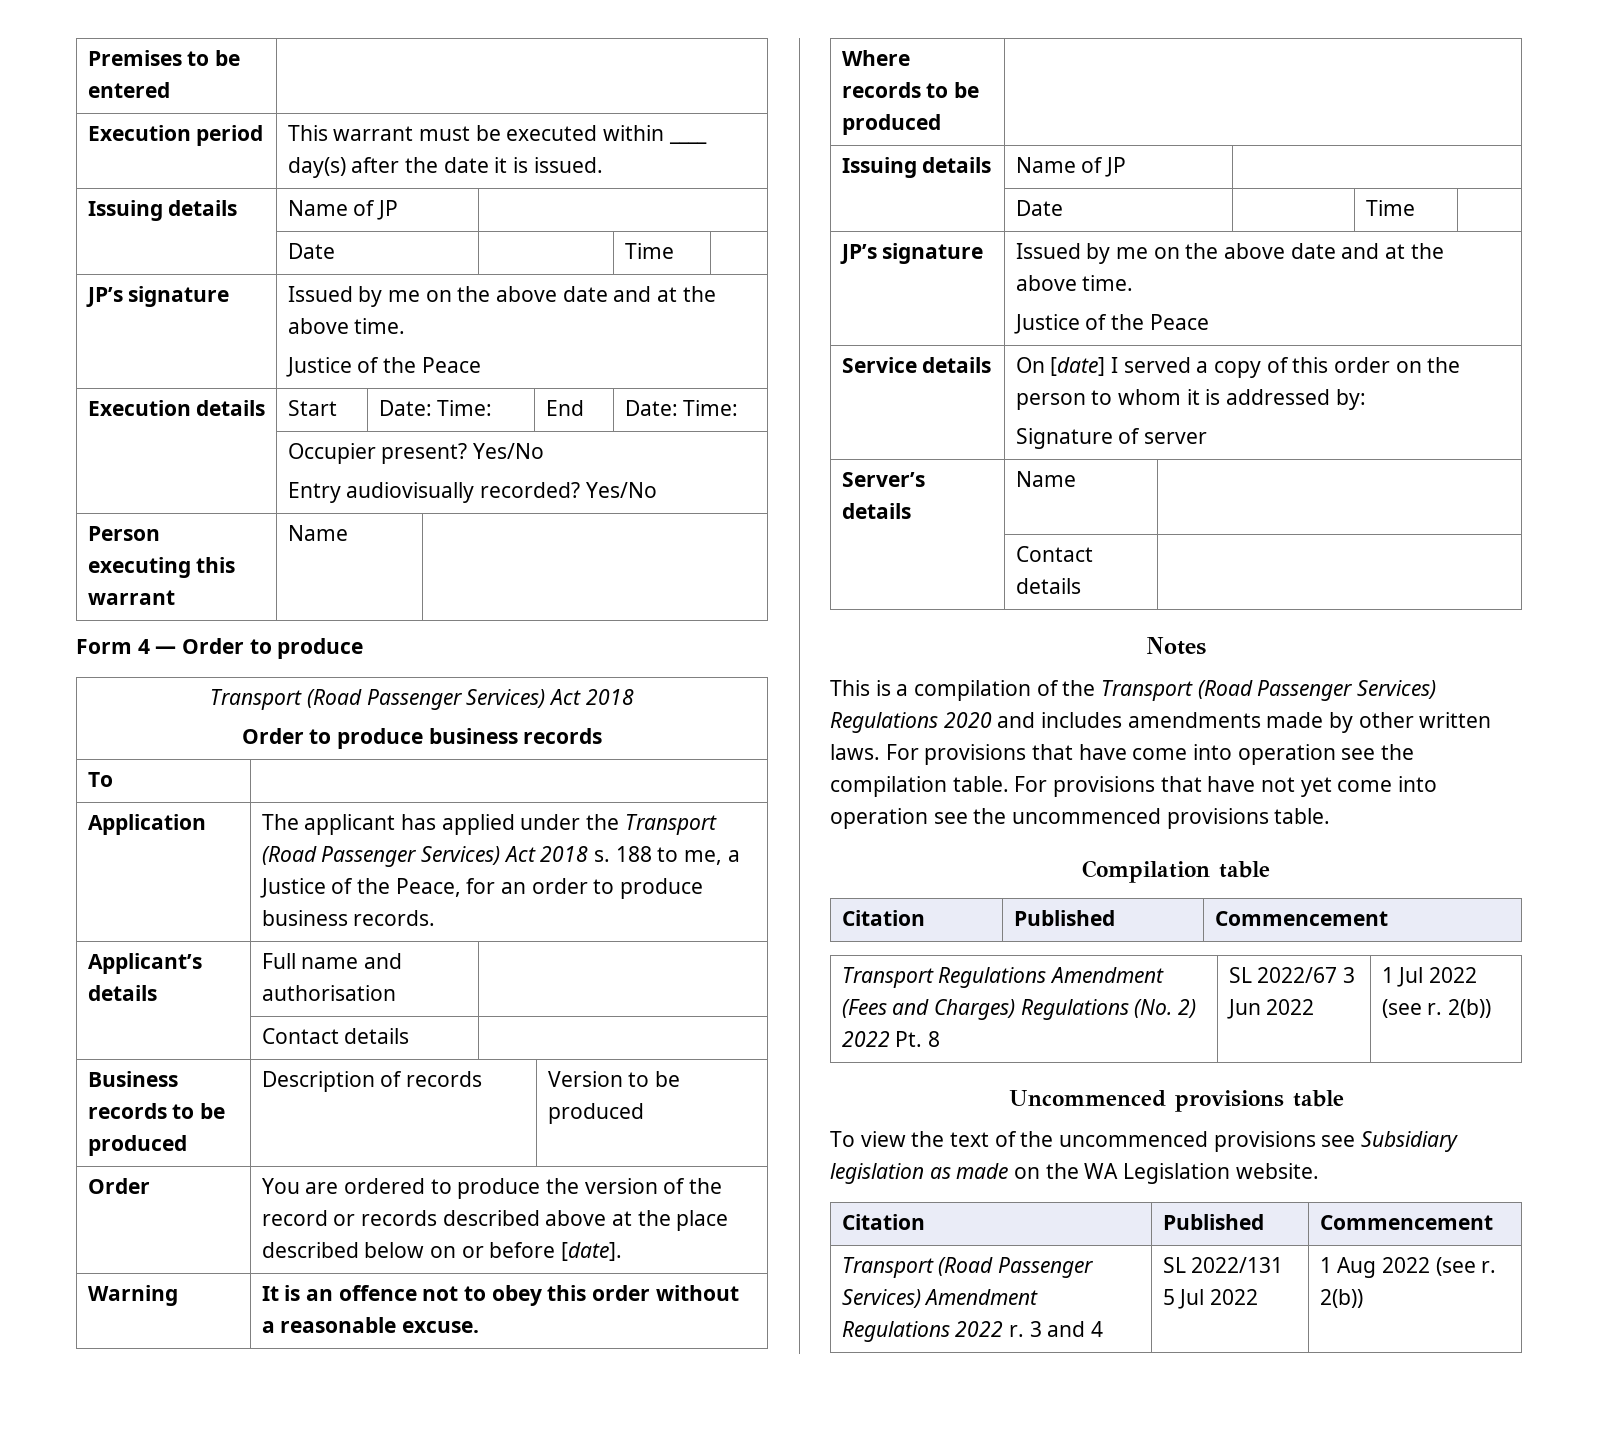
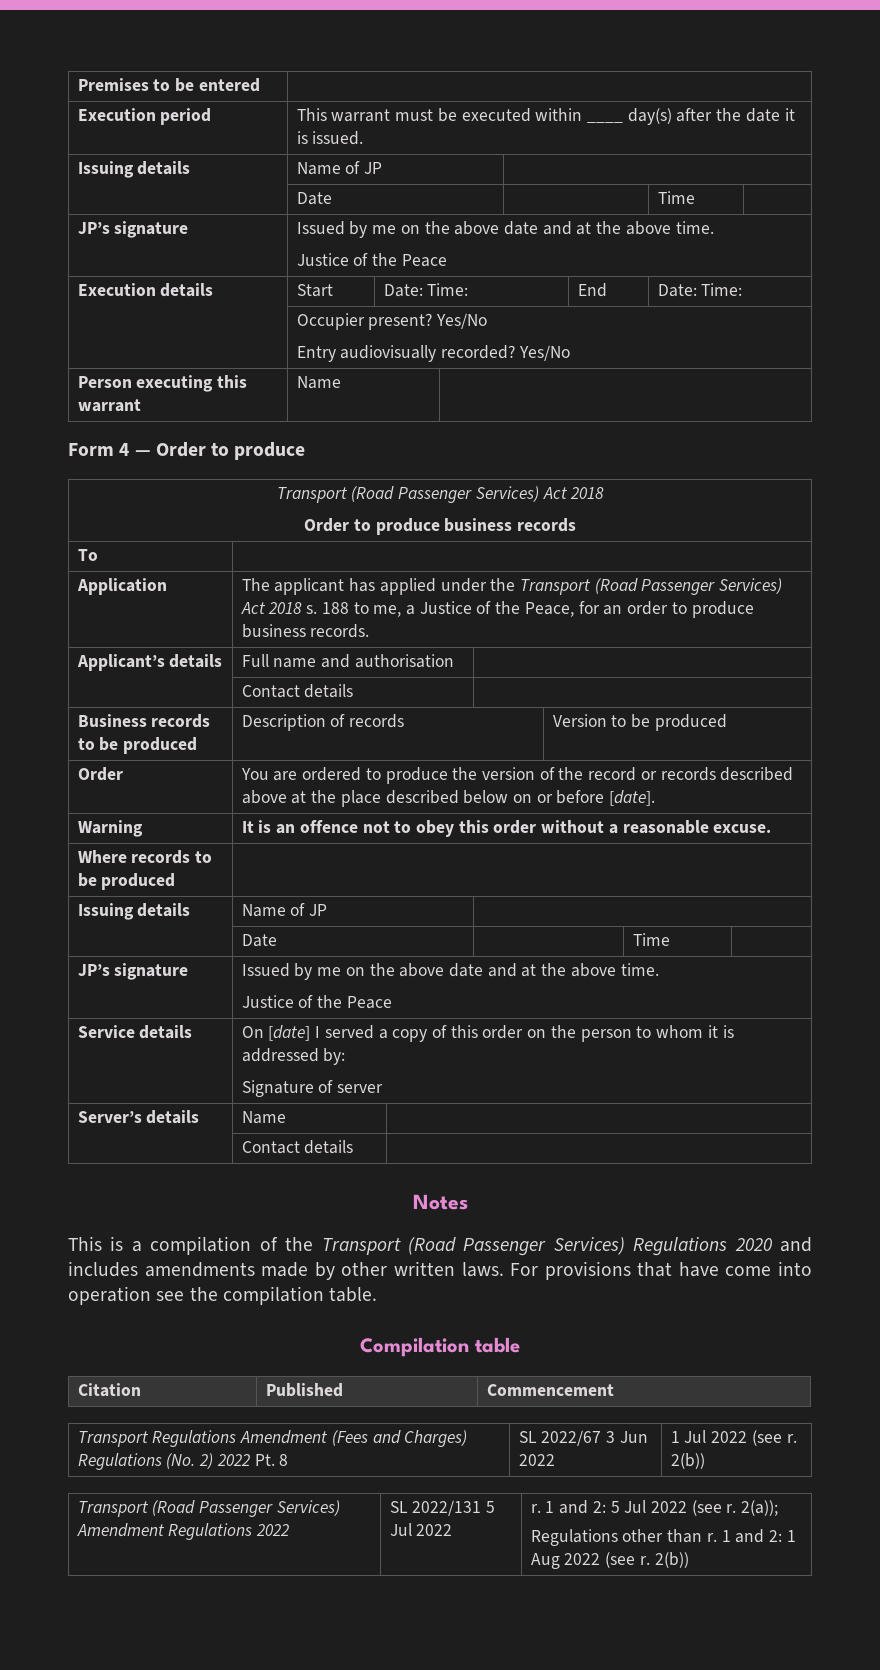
[1014,776,1438,797] [830,808,1331,829] For provisions that have not yet come into operation see the uncommenced provisions table. -> (378, 1294) none
[1008,1090,1344,1112] [830,1131,1459,1152] [830,1163,1319,1184] [841,1214,925,1230] [1162,1214,1264,1230] [1319,1215,1493,1230] // Uncommenced provisions table // To view the text of the uncommenced provisions see Subsidiary legislation as made on the WA Legislation website. // Citation | Published | Commencement -> (705, 1461) none
[1008,1321,1104,1337] r. 3 and 4 -> (290, 1530) none
(1258, 1297) none -> [530,1500,779,1516] [530,1529,782,1546] r. 1 and 2: 5 Jul 2022 (see r. 2(a)); // Regulations other than r. 1 and 2:

